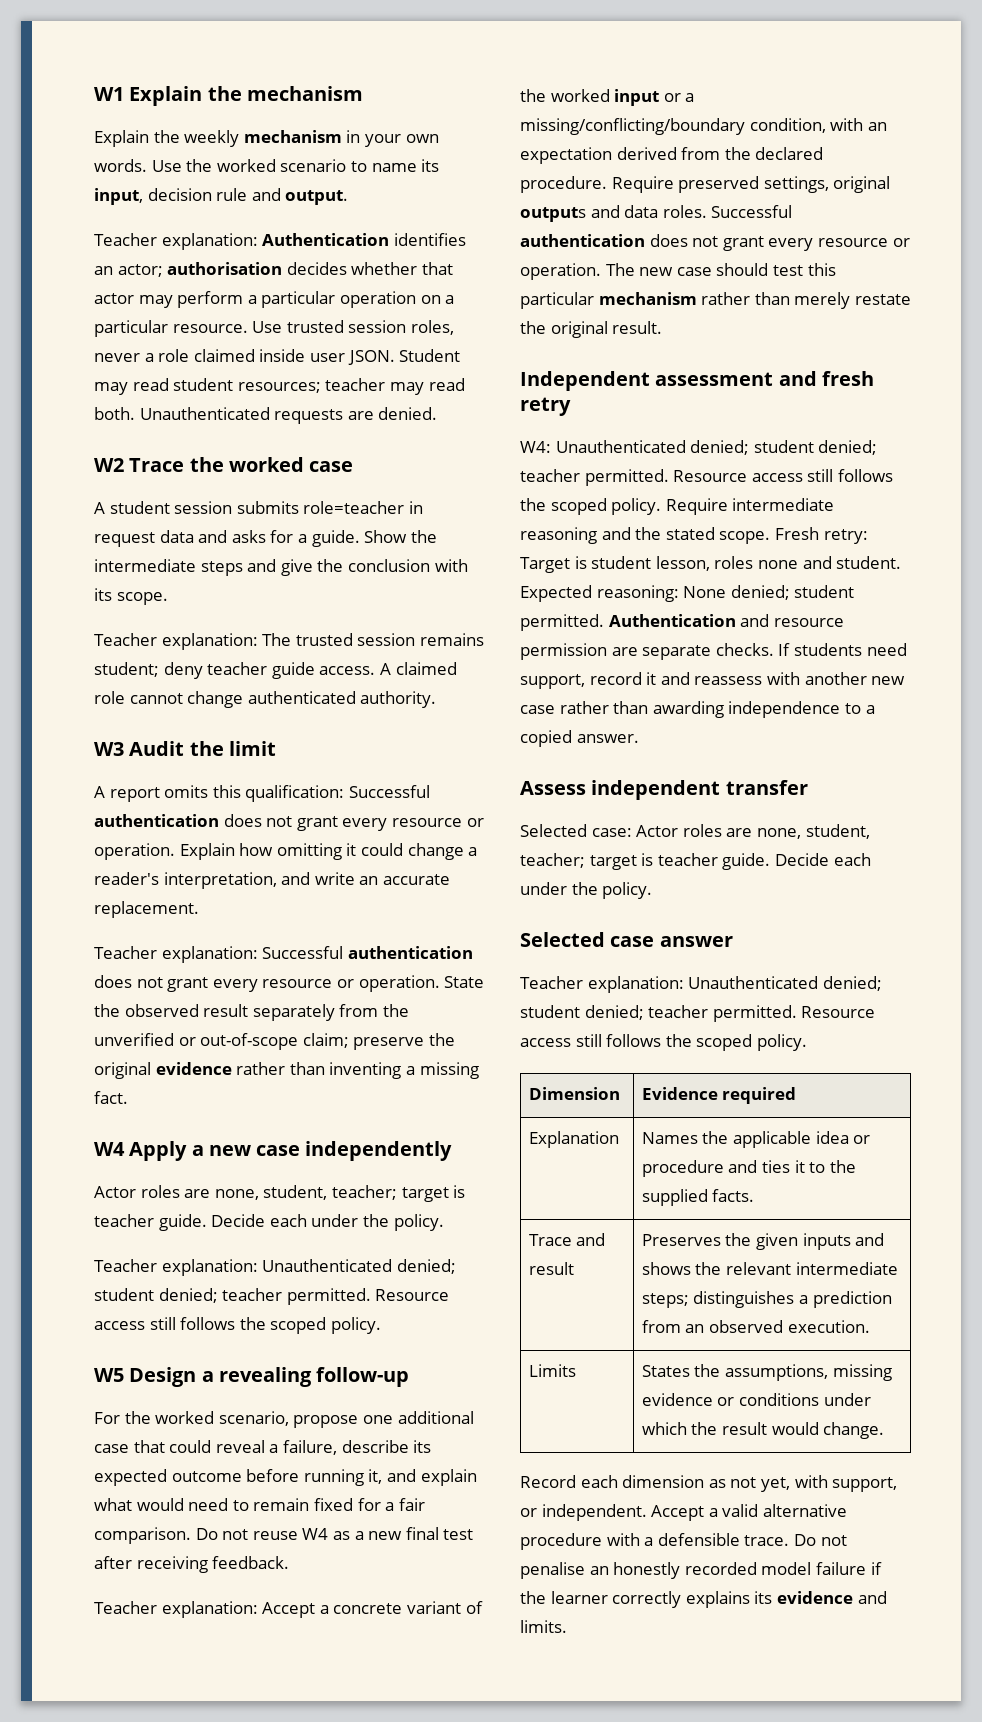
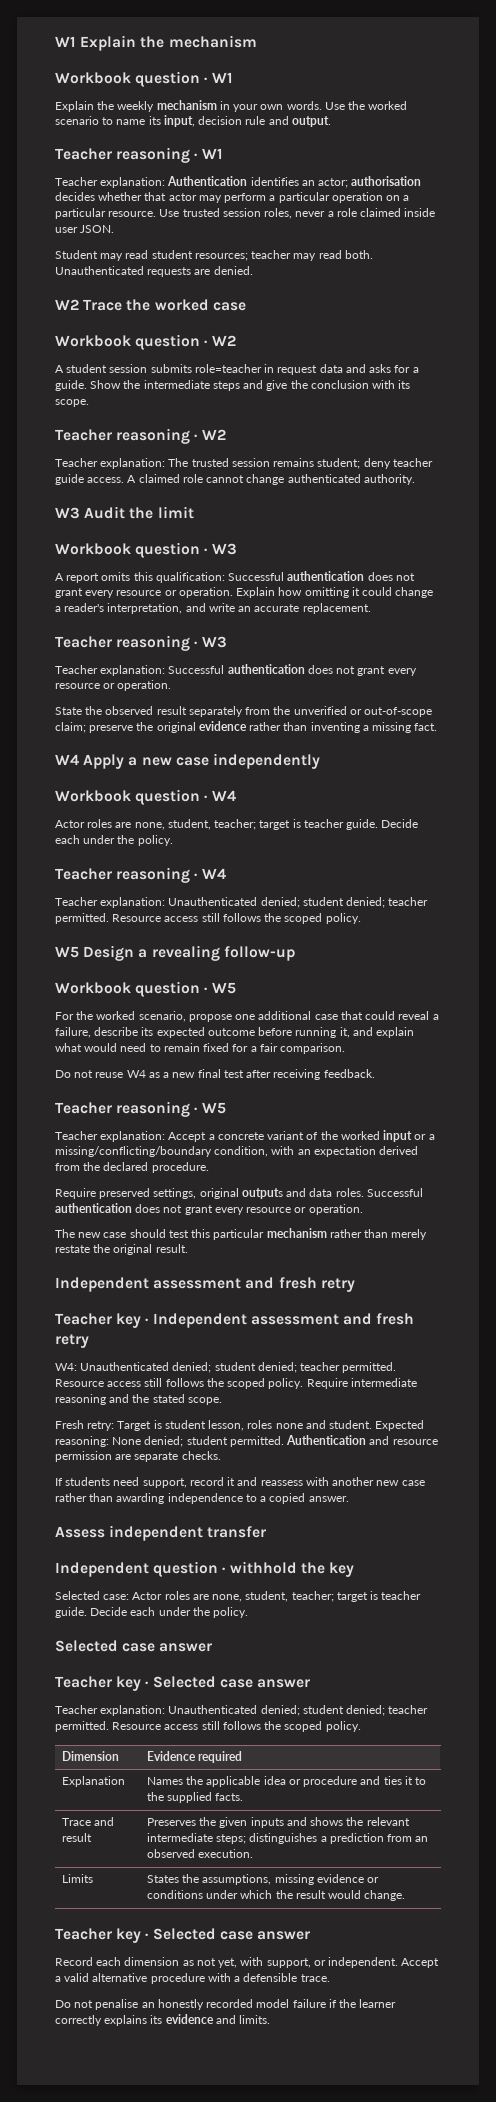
(363, 93) none -> [55,71,233,87] // Workbook question · W1
(349, 197) none -> [55,147,223,163] // Teacher reasoning · W1
(395, 357) none -> (115, 229) //
(354, 466) none -> [55,334,236,350] // Workbook question · W2
(168, 598) none -> [55,428,226,444] // Teacher reasoning · W2
(276, 748) none -> [55,542,237,558] // Workbook question · W3
(199, 909) none -> [55,635,227,651] // Teacher reasoning · W3
(440, 983) none -> (172, 685) //
(453, 1151) none -> [55,789,236,805] // Workbook question · W4
(444, 1222) none -> [55,867,226,883] // Teacher reasoning · W4
(410, 1377) none -> [55,981,236,997] // Workbook question · W5
(191, 1535) none -> (346, 1048) //
(290, 1562) none -> [55,1101,226,1117] // Teacher reasoning · W5
(607, 184) none -> (209, 1167) //
(601, 271) none -> (363, 1209) //
(571, 406) none -> [55,1313,415,1328] [55,1334,89,1348] // Teacher key · Independent assessment and fresh retry
(771, 537) none -> (222, 1401) //
(774, 649) none -> (221, 1455) //
(808, 787) none -> [55,1561,354,1577] // Independent question · withhold the key
(733, 941) none -> [55,1676,310,1691] // Teacher key · Selected case answer
(885, 1430) none -> [55,1928,310,1943] // Teacher key · Selected case answer
(790, 1540) none -> (330, 1978) //

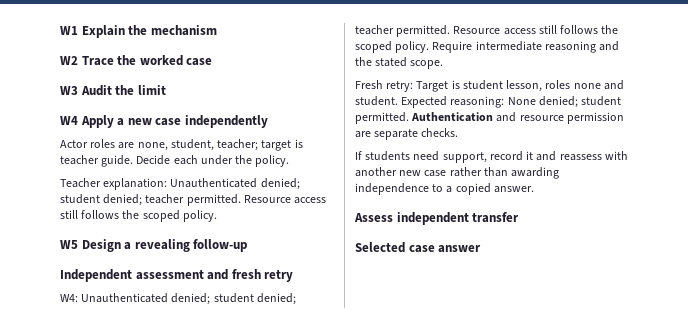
[55,71,233,87] [55,100,408,112] [55,115,331,127] [55,147,223,163] [55,176,422,188] [55,192,410,203] [55,208,436,219] [55,225,115,233] [55,250,373,261] [55,266,253,277] // Workbook question · W1 // Explain the weekly mechanism in your own words. Use the worked scenario to name its input, decision rule and output. // Teacher reasoning · W1 // Teacher explanation: Authentication identifies an actor; authorisation decides whether that actor may perform a particular operation on a particular resource. Use trusted session roles, never a role claimed inside user JSON. // Student may read student resources; teacher may read both. Unauthenticated requests are denied. -> (217, 30) none
[55,334,236,350] [55,364,419,375] [55,380,411,391] [55,399,89,407] [55,428,226,444] [55,458,433,469] [55,474,415,485] [55,506,194,519] [55,542,237,558] [55,571,415,583] [55,587,434,598] [55,603,371,614] [55,635,227,651] [55,664,417,676] [55,680,172,691] [55,706,433,717] [55,721,438,733] Workbook question · W2 // A student session submits role=teacher in request data and asks for a guide. Show the intermediate steps and give the conclusion with its scope. // Teacher reasoning · W2 // Teacher explanation: The trusted session remains student; deny teacher guide access. A claimed role cannot change authenticated authority. // W3 Audit the limit // Workbook question · W3 // A report omits this qualification: Successful authentication does not grant every resource or operation. Explain how omitting it could change a reader's interpretation, and write an accurate replacement. // Teacher reasoning · W3 // Teacher explanation: Successful authentication does not grant every resource or operation. // State the observed result separately from the unverified or out-of-scope claim; preserve the original evidence rather than inventing a missing fact. -> [60,85,166,96] W3 Audit the limit
[55,789,236,805] // Workbook question · W4 -> (268, 121) none
[55,867,226,883] // Teacher reasoning · W4 -> (290, 161) none
[55,981,236,997] [55,1011,439,1022] [55,1027,415,1038] [55,1043,346,1054] [55,1069,375,1080] [55,1101,226,1117] [55,1130,435,1142] [55,1146,419,1157] [55,1162,209,1173] [55,1188,423,1199] [55,1203,363,1215] [55,1228,428,1240] [55,1244,188,1255] [55,1277,355,1292] [55,1313,149,1328] Workbook question · W5 // For the worked scenario, propose one additional case that could reveal a failure, describe its expected outcome before running it, and explain what would need to remain fixed for a fair comparison. // Do not reuse W4 as a new final test after receiving feedback. // Teacher reasoning · W5 // Teacher explanation: Accept a concrete variant of the worked input or a missing/conflicting/boundary condition, with an expectation derived from the declared procedure. // Require preserved settings, original outputs and data roles. Successful authentication does not grant every resource or operation. // The new case should test this particular mechanism rather than merely restate the original result. // Independent assessment and fresh retry // Teacher key · -> (248, 245) none
[55,1561,354,1577] [55,1591,422,1602] [55,1607,249,1618] [55,1640,213,1652] [55,1676,310,1691] [55,1705,429,1716] [55,1721,361,1732] [61,1751,119,1761] [146,1751,243,1763] [61,1776,125,1787] [146,1776,427,1787] [146,1792,244,1803] [61,1817,115,1826] [61,1833,92,1842] [146,1817,410,1828] [146,1833,429,1844] [146,1849,254,1858] [61,1874,93,1883] [146,1874,380,1885] [146,1890,406,1901] [55,1928,310,1943] [55,1957,440,1968] [55,1973,330,1984] [55,1999,397,2010] [55,2014,271,2026] Independent question · withhold the key // Selected case: Actor roles are none, student, teacher; target is teacher guide. Decide each under the policy. // Selected case answer // Teacher key · Selected case answer // Teacher explanation: Unauthenticated denied; student denied; teacher permitted. Resource access still follows the scoped policy. // Dimension | Evidence required // Explanation | Names the applicable idea or procedure and ties it to the supplied facts. // Trace and result | Preserves the given inputs and shows the relevant intermediate steps; distinguishes a prediction from an observed execution. // Limits | States the assumptions, missing evidence or conditions under which the result would change. // Teacher key · Selected case answer // Record each dimension as not yet, with support, or independent. Accept a valid alternative procedure with a defensible trace. // Do not penalise an honestly recorded model failure if the learner correctly explains its evidence and limits. -> [355,242,482,253] Selected case answer

